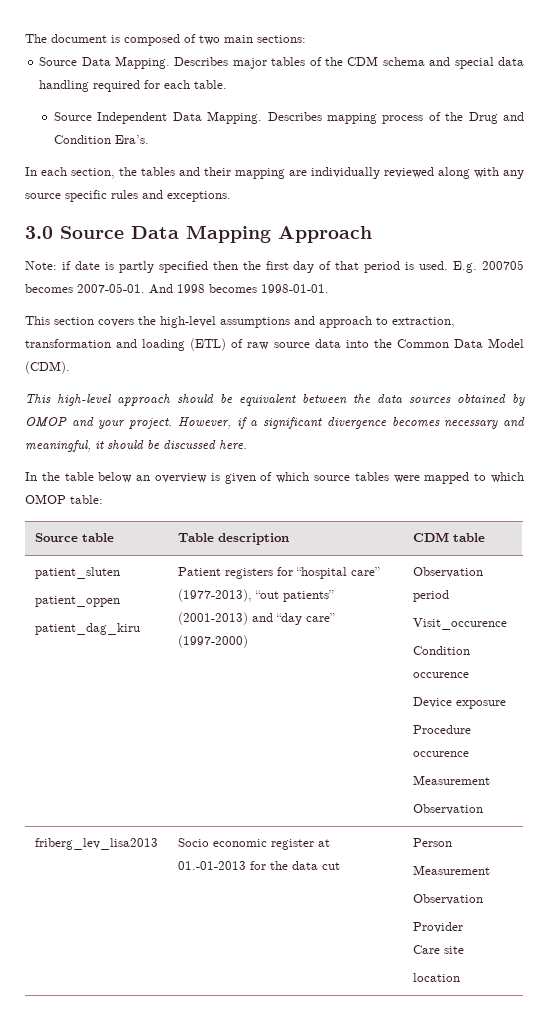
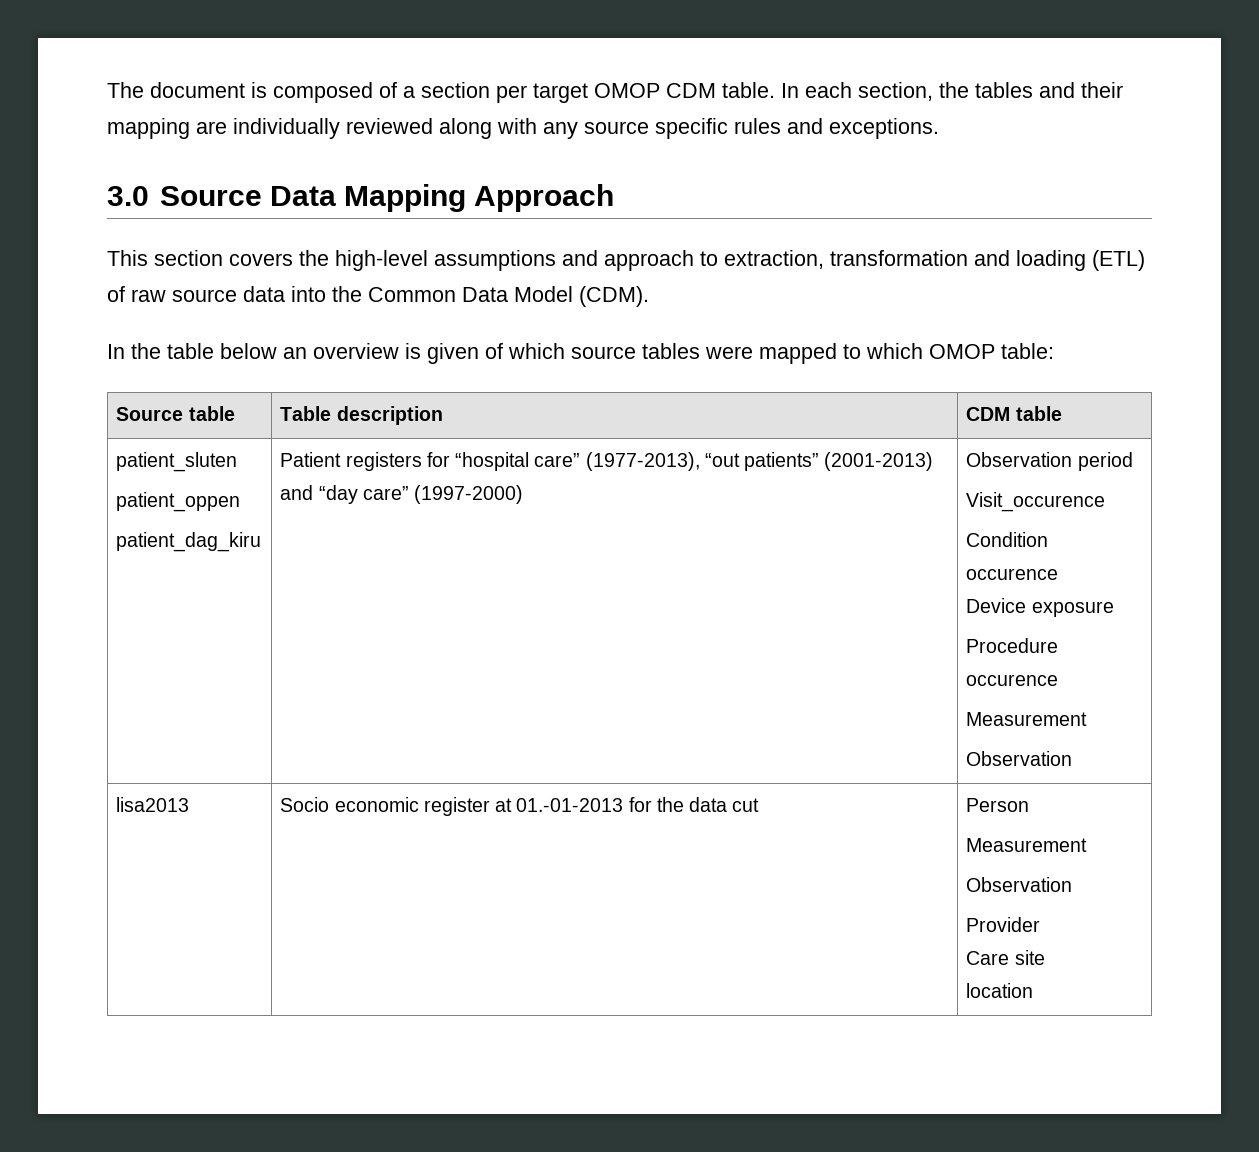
[199,35,306,45] [39,56,524,69] [39,80,228,92] [54,111,524,124] [54,135,150,144] two main sections: // Source Data Mapping. Describes major tables of the CDM schema and special data handling required for each table. // Source Independent Data Mapping. Describes mapping process of the Drug and Condition Era’s. // -> [403,82,775,103] a section per target OMOP CDM table.
[25,260,524,273] [25,283,329,294] // Note: if date is partly specified then the first day of that period is used. E.g. 200705 becomes 2007-05-01. And 1998 becomes 1998-01-01. -> (615, 198) none
[25,394,525,406] [25,417,525,429] [25,440,247,452] // This high-level approach should be equivalent between the data sources obtained by OMOP and your project. However, if a significant divergence becomes necessary and meaningful, it should be discussed here. -> (649, 296) none
[34,838,158,850] friberg_lev_lisa2013 -> [116,797,190,812] lisa2013

